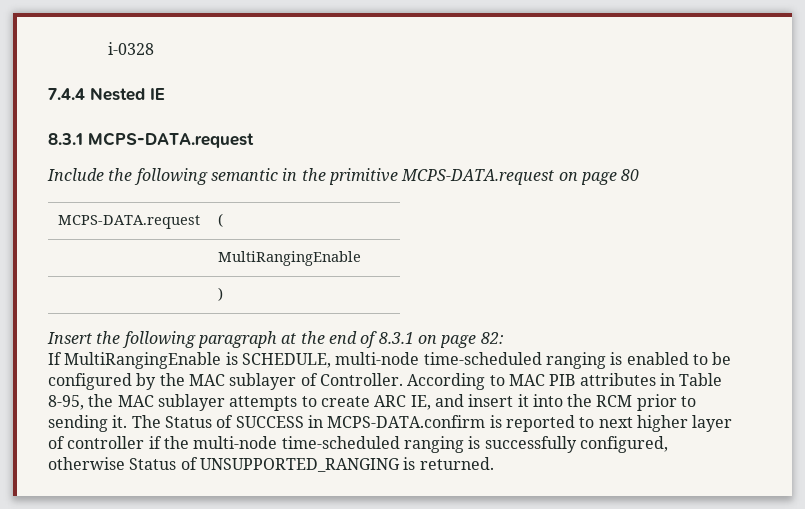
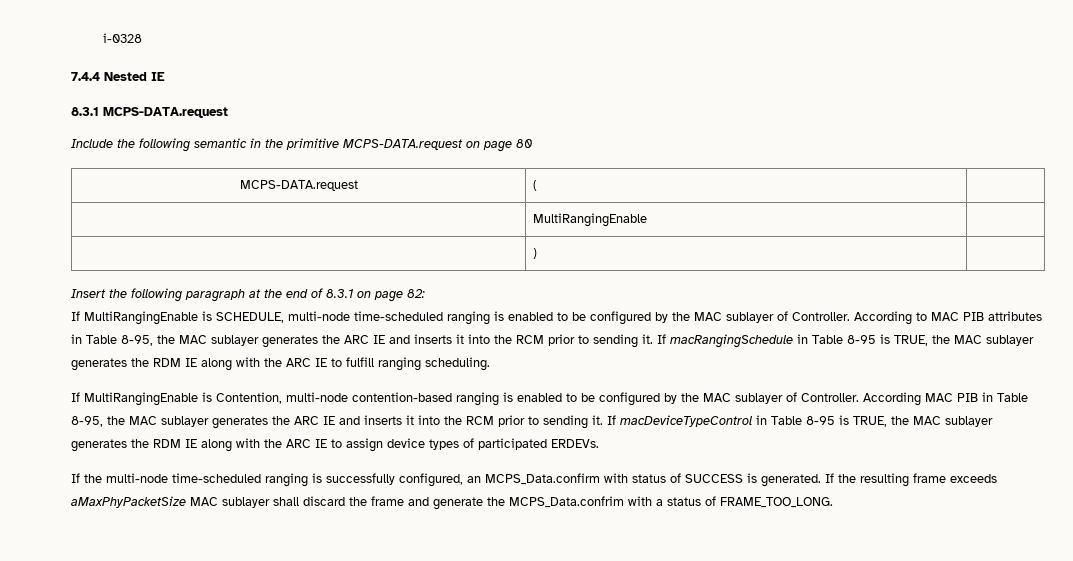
[229,394,697,411] [48,415,733,432] [48,436,162,449] attempts to create ARC IE, and insert it into the RCM prior to sending it. The Status of SUCCESS in MCPS-DATA.confirm is reported to next higher layer of controller if -> [262,334,1034,348] [71,357,490,371] [71,392,1028,406] [71,415,993,429] [71,438,599,452] [71,473,80,483] generates the ARC IE and inserts it into the RCM prior to sending it. If macRangingSchedule in Table 8-95 is TRUE, the MAC sublayer generates the RDM IE along with the ARC IE to fulfill ranging scheduling. // If MultiRangingEnable is Contention, multi-node contention-based ranging is enabled to be configured by the MAC sublayer of Controller. According MAC PIB in Table 8-95, the MAC sublayer generates the ARC IE and inserts it into the RCM prior to sending it. If macDeviceTypeControl in Table 8-95 is TRUE, the MAC sublayer generates the RDM IE along with the ARC IE to assign device types of participated ERDEVs. // If
[48,457,494,472] otherwise Status of UNSUPPORTED_RANGING is returned. -> [467,473,997,487] [71,496,833,510] an MCPS_Data.confirm with status of SUCCESS is generated. If the resulting frame exceeds aMaxPhyPacketSize MAC sublayer shall discard the frame and generate the MCPS_Data.confrim with a status of FRAME_TOO_LONG.

